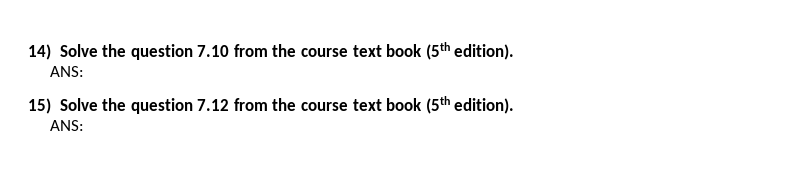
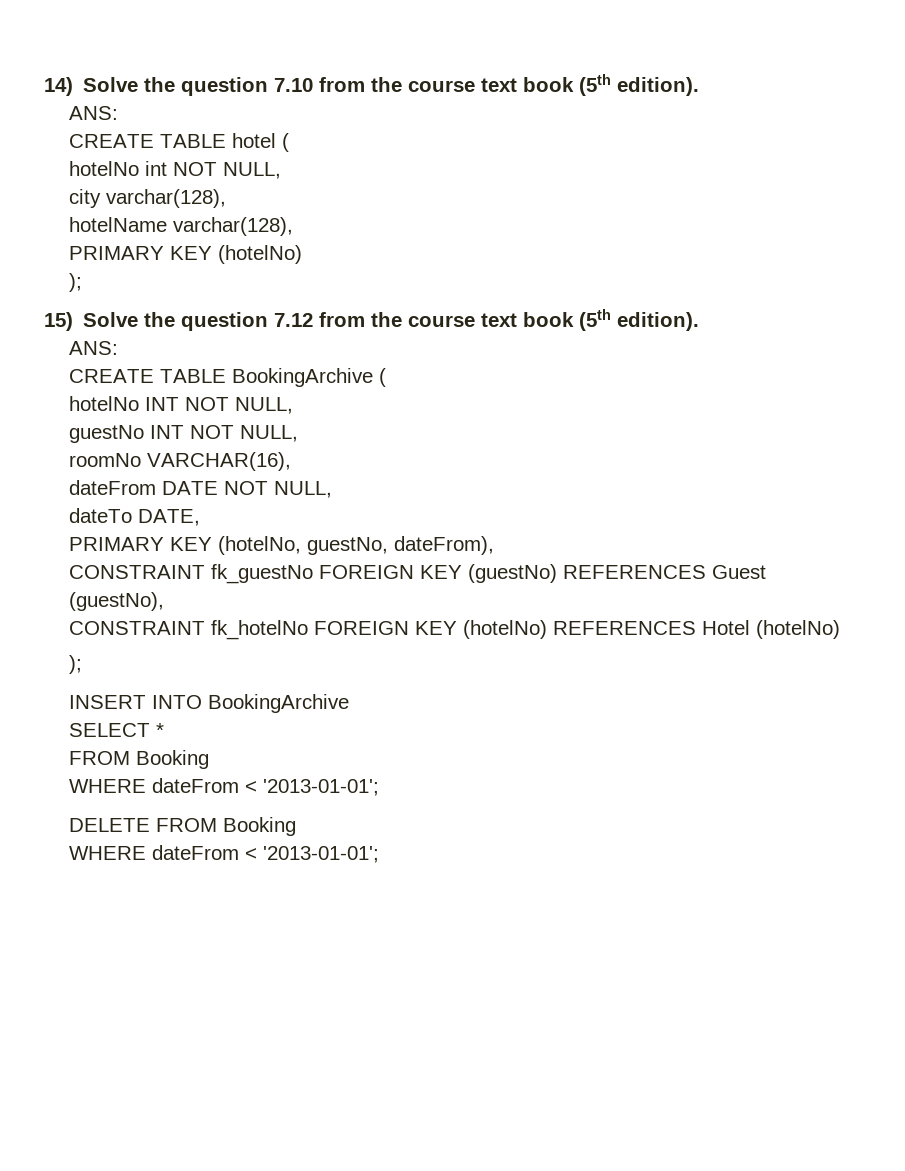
(85, 71) none -> [68,133,289,152] [68,161,281,179] [68,189,226,208] [68,217,293,236] [68,245,302,264] [68,273,82,292] // CREATE TABLE hotel ( // hotelNo int NOT NULL, // city varchar(128), // hotelName varchar(128), // PRIMARY KEY (hotelNo) // );
(85, 125) none -> [68,368,386,387] [68,396,293,414] [68,425,298,443] [68,452,291,471] [68,480,332,498] [68,508,200,526] [68,536,494,555] [68,564,766,584] [68,592,164,611] [68,620,840,640] [68,655,82,674] [68,694,349,713] [68,723,164,737] [68,750,209,769] [68,778,379,796] [68,817,296,836] [68,845,379,863] // CREATE TABLE BookingArchive ( // hotelNo INT NOT NULL, // guestNo INT NOT NULL, // roomNo VARCHAR(16), // dateFrom DATE NOT NULL, // dateTo DATE, // PRIMARY KEY (hotelNo, guestNo, dateFrom), // CONSTRAINT fk_guestNo FOREIGN KEY (guestNo) REFERENCES Guest (guestNo), // CONSTRAINT fk_hotelNo FOREIGN KEY (hotelNo) REFERENCES Hotel (hotelNo) // ); // INSERT INTO BookingArchive // SELECT * // FROM Booking // WHERE dateFrom < '2013-01-01'; // DELETE FROM Booking // WHERE dateFrom < '2013-01-01';

